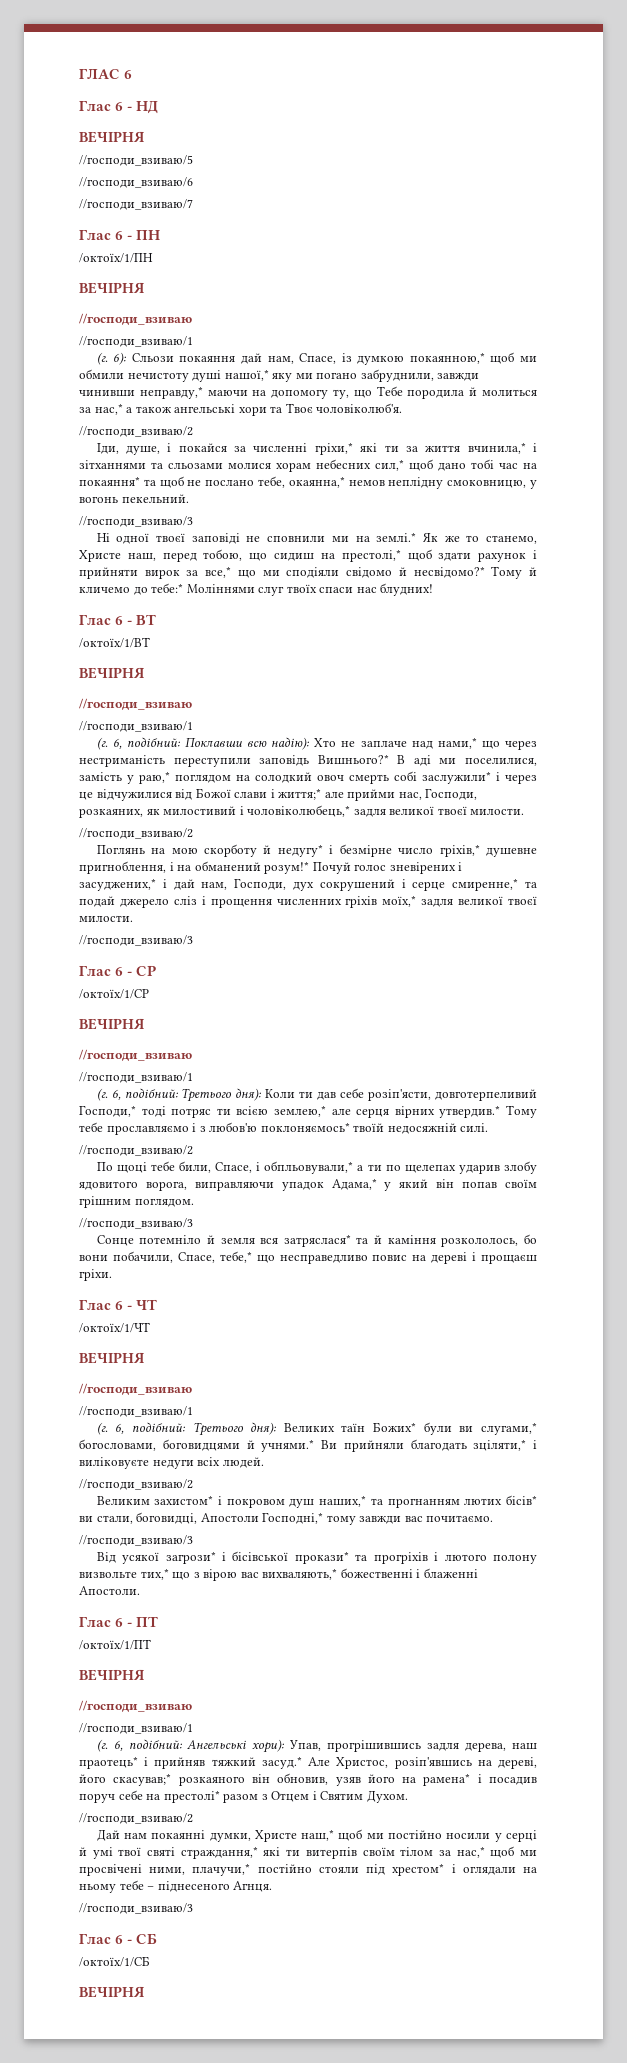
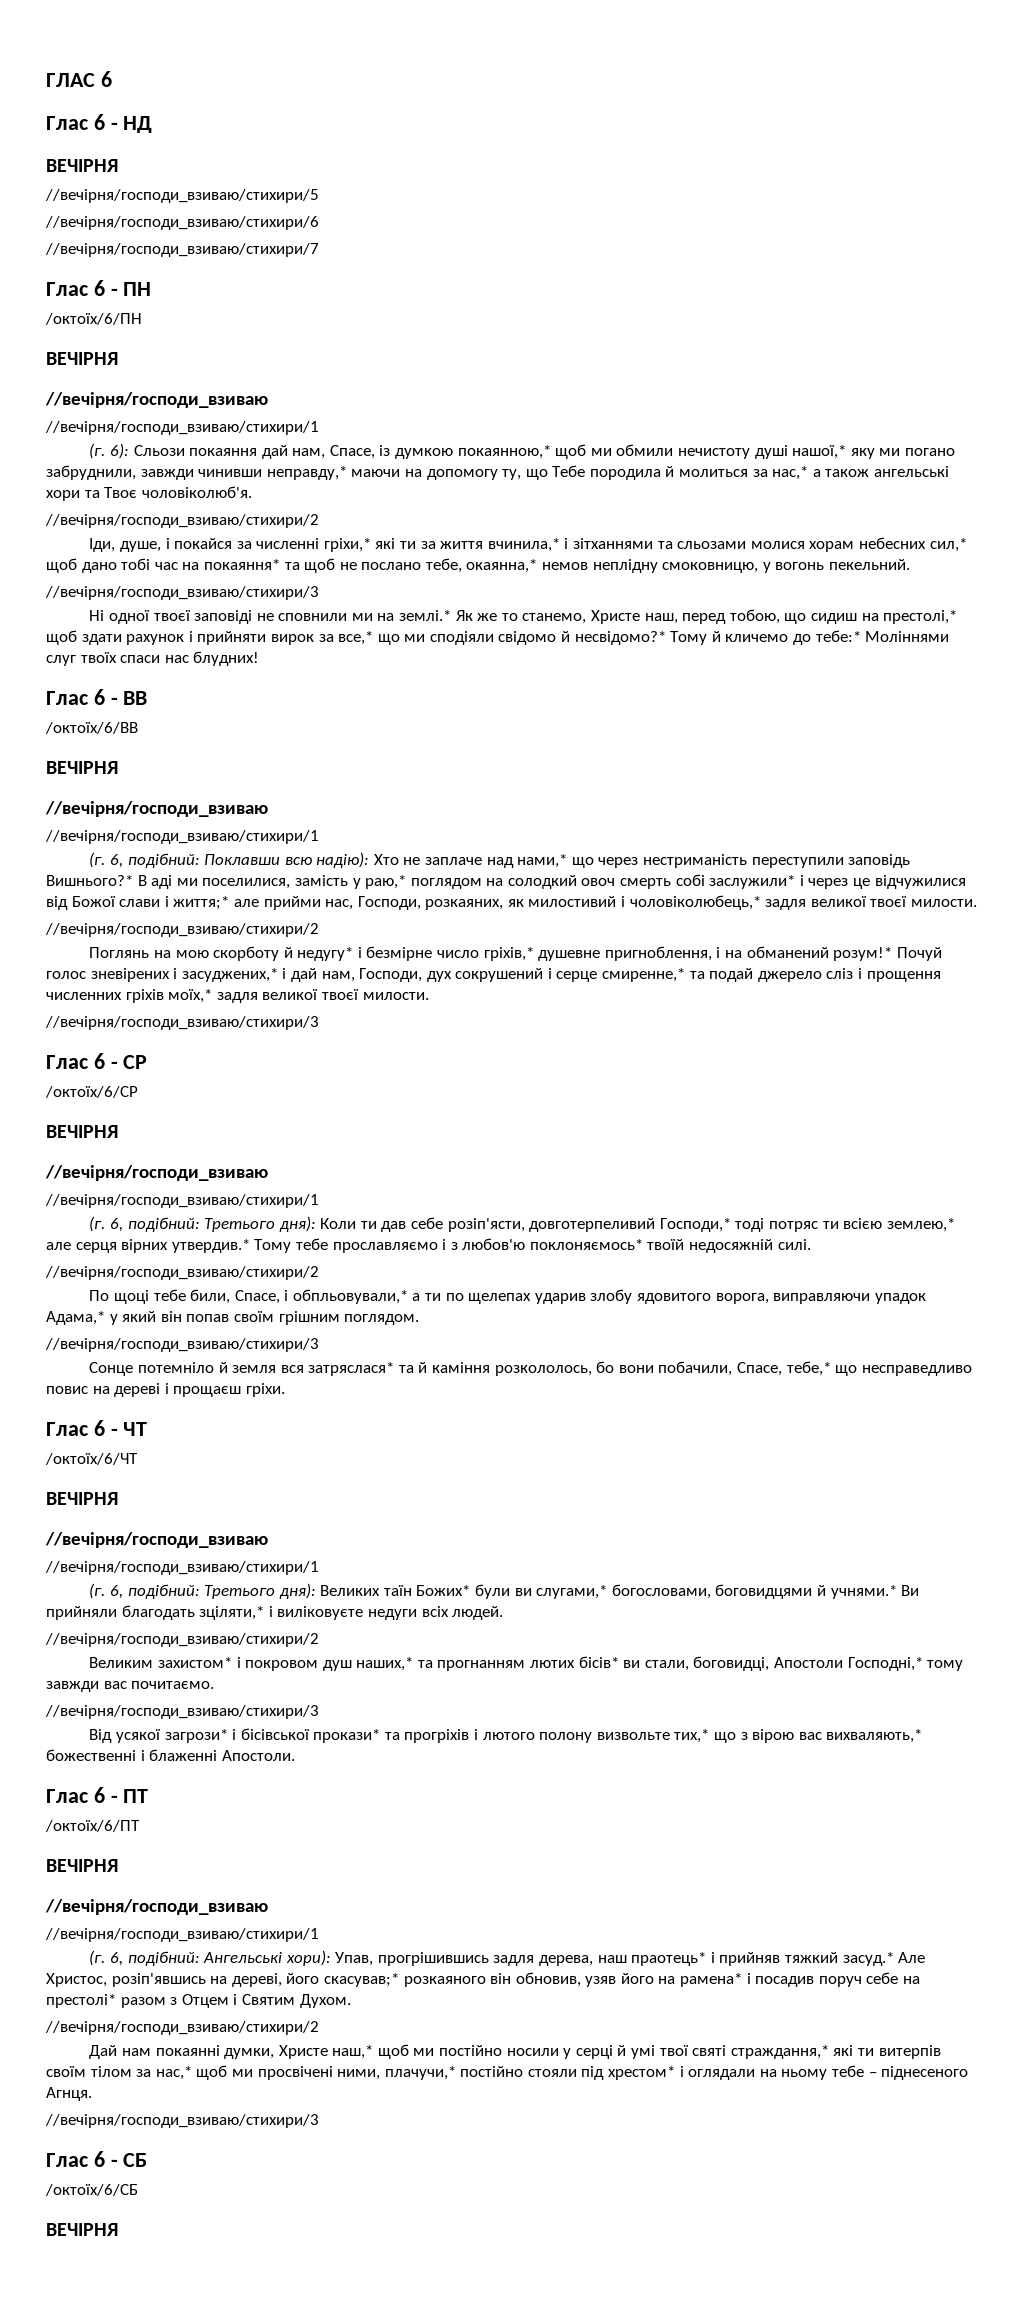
[79,155,193,166] [79,177,193,188] [79,199,193,210] //господи_взиваю/5 // //господи_взиваю/6 // //господи_взиваю/7 -> [45,189,319,203] [45,216,319,230] [45,243,319,257] //вечірня/господи_взиваю/стихири/5 // //вечірня/господи_взиваю/стихири/6 // //вечірня/господи_взиваю/стихири/7
[79,253,153,263] [79,282,145,294] [79,313,192,326] [79,336,193,347] /октоїх/1/ПН // ВЕЧІРНЯ // //господи_взиваю // //господи_взиваю/1 -> [45,313,142,325] [46,352,118,365] [45,392,268,408] [45,421,319,435] /октоїх/6/ПН // ВЕЧІРНЯ // //вечірня/господи_взиваю // //вечірня/господи_взиваю/стихири/1
[79,426,193,437] //господи_взиваю/2 -> [45,514,319,528] //вечірня/господи_взиваю/стихири/2
[79,516,193,527] //господи_взиваю/3 -> [45,586,319,600] //вечірня/господи_взиваю/стихири/3
[136,614,157,625] [79,637,150,648] [79,667,145,679] [79,698,192,711] [79,721,193,732] ВТ // /октоїх/1/ВТ // ВЕЧІРНЯ // //господи_взиваю // //господи_взиваю/1 -> [123,691,148,705] [45,722,138,734] [46,761,118,774] [45,801,268,817] [45,830,319,844] ВВ // /октоїх/6/ВВ // ВЕЧІРНЯ // //вечірня/господи_взиваю // //вечірня/господи_взиваю/стихири/1
[79,828,193,839] //господи_взиваю/2 -> [45,923,319,937] //вечірня/господи_взиваю/стихири/2
[79,935,193,946] //господи_взиваю/3 -> [45,1016,319,1030] //вечірня/господи_взиваю/стихири/3
[79,989,149,999] [79,1018,145,1030] [79,1049,192,1062] [79,1072,193,1083] /октоїх/1/СР // ВЕЧІРНЯ // //господи_взиваю // //господи_взиваю/1 -> [45,1086,138,1098] [46,1125,118,1138] [45,1165,268,1181] [45,1194,319,1208] /октоїх/6/СР // ВЕЧІРНЯ // //вечірня/господи_взиваю // //вечірня/господи_взиваю/стихири/1
[79,1145,193,1156] //господи_взиваю/2 -> [45,1266,319,1280] //вечірня/господи_взиваю/стихири/2
[79,1218,193,1229] //господи_взиваю/3 -> [45,1338,319,1352] //вечірня/господи_взиваю/стихири/3
[79,1322,150,1333] [79,1352,145,1364] [79,1383,192,1396] [79,1406,193,1417] /октоїх/1/ЧТ // ВЕЧІРНЯ // //господи_взиваю // //господи_взиваю/1 -> [45,1453,138,1465] [46,1492,118,1505] [45,1532,268,1548] [45,1561,319,1575] /октоїх/6/ЧТ // ВЕЧІРНЯ // //вечірня/господи_взиваю // //вечірня/господи_взиваю/стихири/1
[79,1479,193,1490] //господи_взиваю/2 -> [45,1633,319,1647] //вечірня/господи_взиваю/стихири/2
[79,1535,193,1546] //господи_взиваю/3 -> [45,1705,319,1719] //вечірня/господи_взиваю/стихири/3
[79,1639,151,1650] [79,1669,145,1681] [79,1700,192,1713] [79,1723,193,1734] /октоїх/1/ПТ // ВЕЧІРНЯ // //господи_взиваю // //господи_взиваю/1 -> [45,1820,140,1832] [46,1859,118,1872] [45,1899,268,1915] [45,1928,319,1942] /октоїх/6/ПТ // ВЕЧІРНЯ // //вечірня/господи_взиваю // //вечірня/господи_взиваю/стихири/1
[79,1813,193,1824] //господи_взиваю/2 -> [45,2021,319,2035] //вечірня/господи_взиваю/стихири/2
[79,1903,193,1914] //господи_взиваю/3 -> [45,2114,319,2128] //вечірня/господи_взиваю/стихири/3
[79,1956,150,1967] /октоїх/1/СБ -> [45,2184,138,2196] /октоїх/6/СБ

